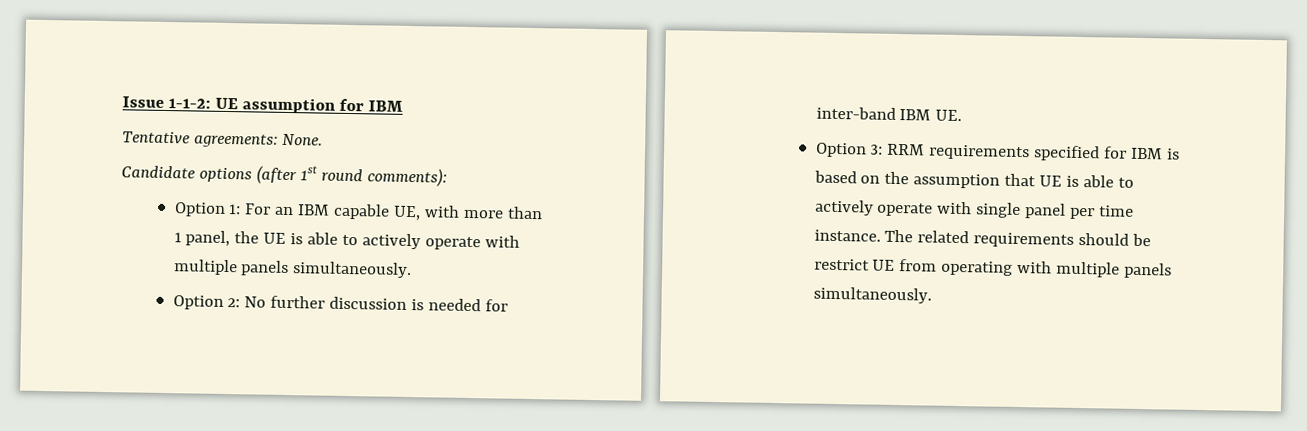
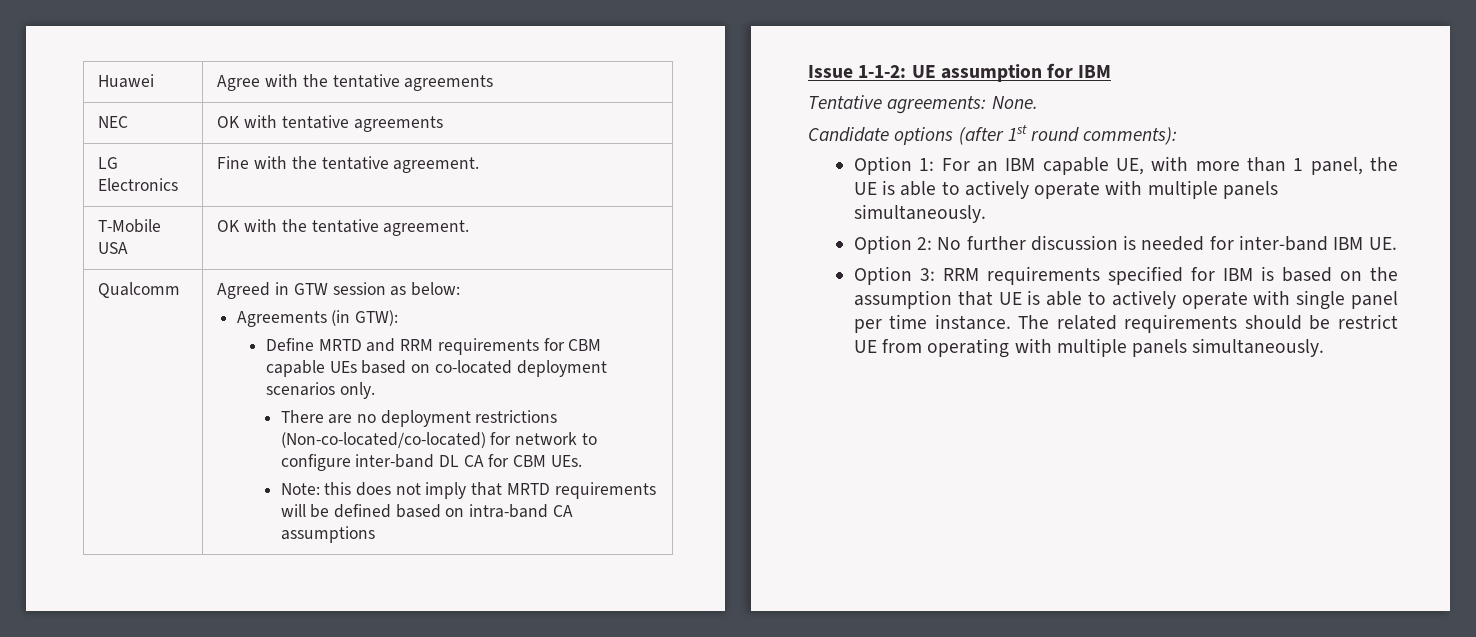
(122, 102) none -> [98,74,155,88] [217,74,494,91] [98,116,129,128] [217,115,443,132] [98,157,119,169] [98,178,179,191] [217,156,480,173] [98,219,162,233] [98,242,129,254] [217,219,470,236] [98,282,181,298] [217,282,460,299] [236,310,399,327] [265,338,602,355] [265,360,607,377] [265,382,375,399] [280,410,558,427] [280,432,597,448] [280,454,582,471] [280,482,656,499] [280,504,573,518] [280,526,375,543] Huawei | Agree with the tentative agreements // NEC | OK with tentative agreements // LG Electronics | Fine with the tentative agreement. // T-Mobile USA | OK with the tentative agreement. // Qualcomm | Agreed in GTW session as below: // Agreements (in GTW): // Define MRTD and RRM requirements for CBM capable UEs based on co-located deployment scenarios only. // There are no deployment restrictions (Non-co-located/co-located) for network to configure inter-band DL CA for CBM UEs. // Note: this does not imply that MRTD requirements will be defined based on intra-band CA assumptions //

